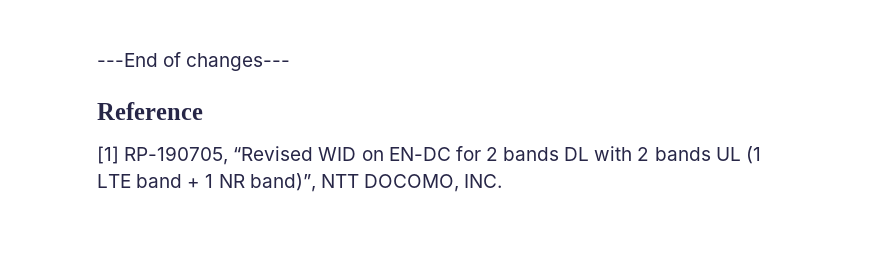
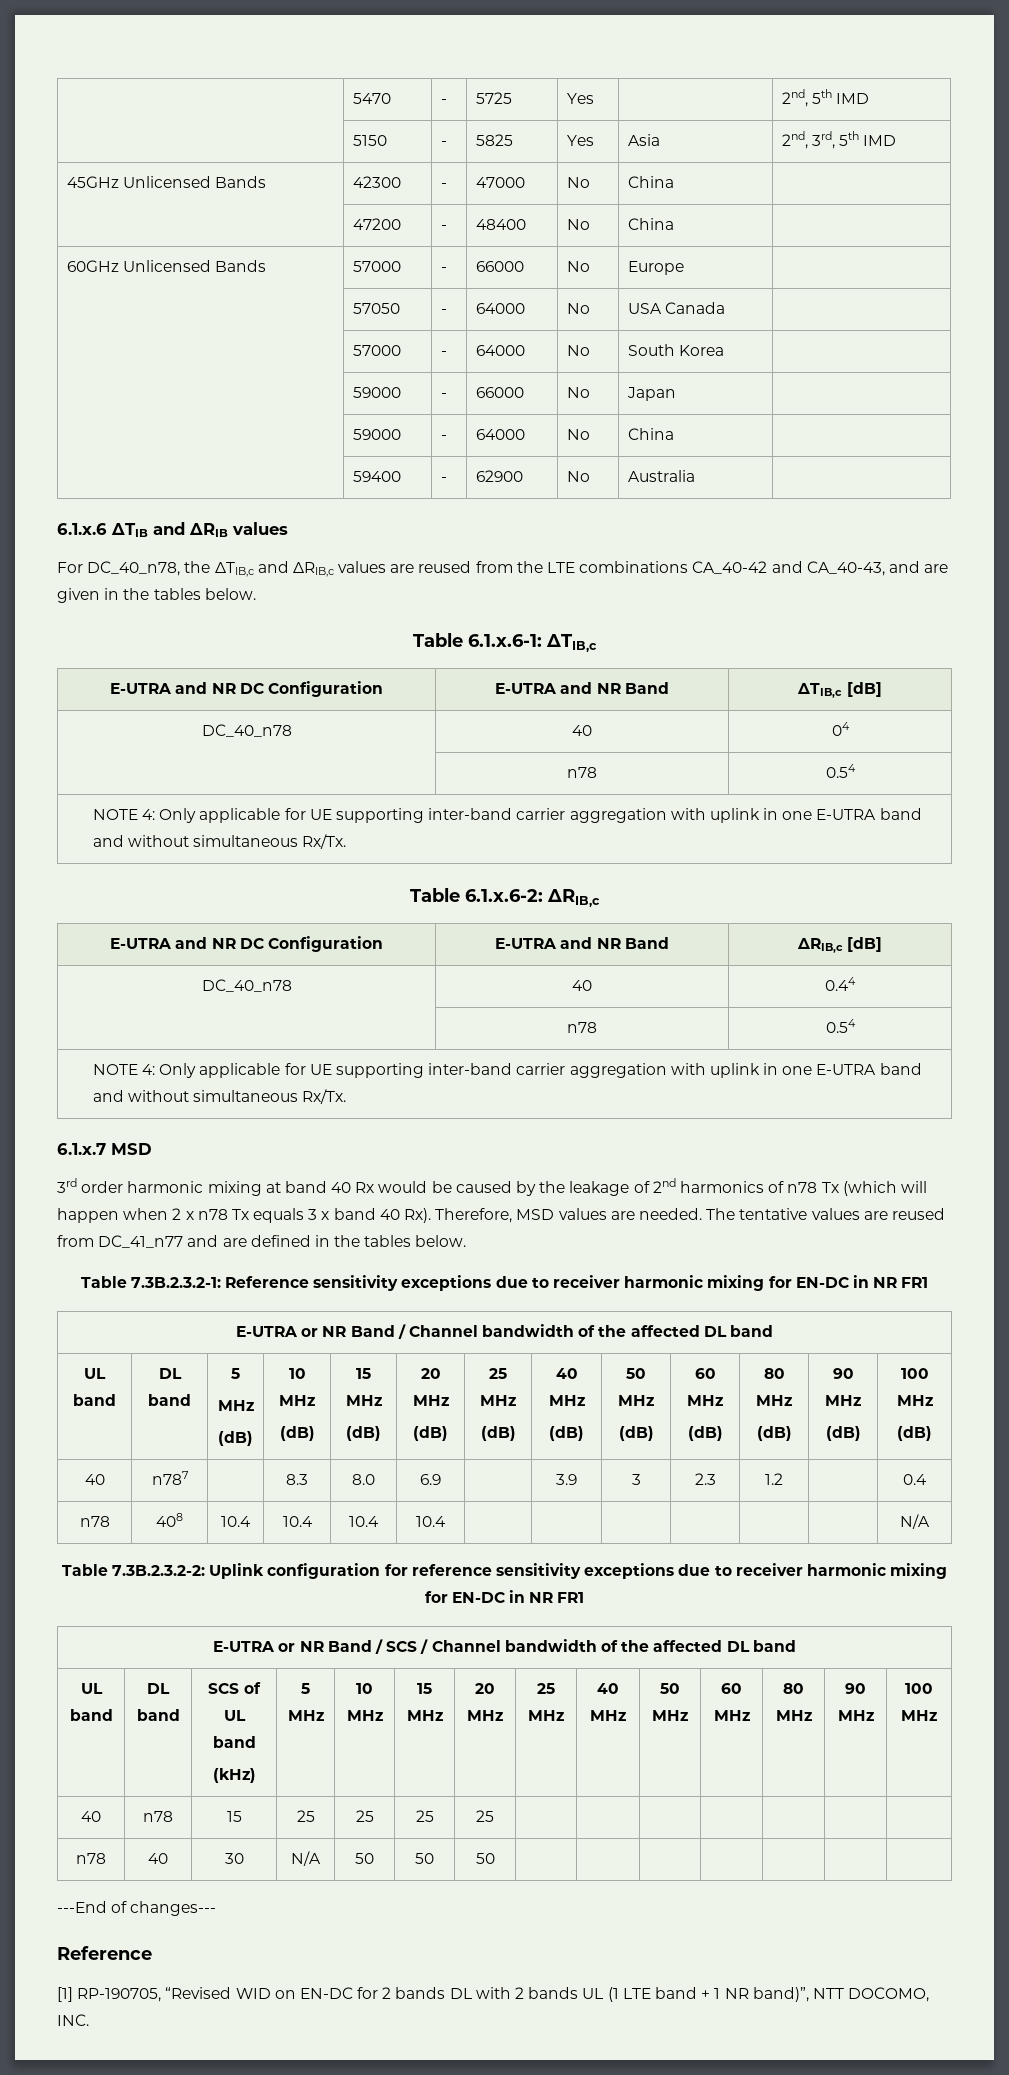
(97, 60) none -> [352,93,391,104] [440,99,447,104] [475,92,512,104] [566,93,594,104] [781,89,870,107] [352,135,387,146] [440,141,447,146] [475,134,513,146] [566,135,594,146] [627,134,660,146] [781,131,897,149] [66,176,267,188] [352,176,401,188] [440,183,447,188] [475,177,525,188] [566,177,590,188] [627,176,674,188] [352,218,401,230] [440,225,447,230] [475,219,526,230] [566,219,590,230] [627,218,674,230] [66,260,267,272] [352,261,401,272] [440,267,447,272] [475,261,524,272] [566,261,590,272] [627,261,684,275] [352,303,400,314] [440,309,447,314] [475,303,525,314] [566,303,590,314] [627,302,725,314] [352,345,401,356] [440,351,447,356] [475,345,525,356] [566,345,590,356] [627,344,724,356] [352,387,401,398] [440,393,447,398] [475,387,524,398] [566,387,590,398] [626,387,676,401] [352,429,401,440] [440,435,447,440] [475,429,525,440] [566,429,590,440] [627,428,674,440] [352,471,401,482] [440,477,447,482] [475,470,523,482] [566,471,590,482] [627,470,695,482] [57,522,288,537] [57,561,949,577] [57,588,256,603] [413,633,597,652] [110,681,383,697] [495,682,669,694] [797,682,882,698] [201,724,292,737] [572,725,592,736] [831,722,850,736] [567,767,597,778] [825,764,856,778] [92,808,922,823] [92,834,347,849] [410,888,600,907] [110,936,383,952] [495,937,669,949] [796,937,883,953] [201,979,292,992] [572,980,592,991] [825,977,856,991] [567,1022,597,1033] [825,1019,856,1033] [92,1063,922,1078] [92,1089,347,1104] [57,1143,152,1155] [57,1178,927,1196] [57,1208,945,1223] [57,1235,467,1248] [80,1275,929,1291] [235,1324,774,1339] [84,1368,106,1379] [73,1394,116,1406] [158,1368,182,1379] [148,1394,191,1406] [231,1368,240,1379] [217,1400,254,1411] [218,1431,253,1446] [288,1368,306,1379] [279,1395,315,1406] [279,1426,315,1441] [356,1368,371,1379] [345,1395,382,1406] [346,1426,381,1441] [420,1368,441,1379] [412,1395,449,1406] [413,1426,448,1441] [489,1368,507,1379] [480,1395,516,1406] [480,1426,516,1441] [555,1368,578,1379] [548,1395,585,1406] [549,1426,584,1441] [626,1368,646,1379] [618,1395,654,1406] [618,1426,654,1441] [694,1368,716,1379] [687,1395,723,1406] [687,1426,723,1441] [763,1368,785,1379] [756,1395,792,1406] [756,1426,792,1441] [832,1368,854,1379] [825,1395,861,1406] [825,1426,861,1441] [900,1368,929,1379] [896,1395,933,1406] [897,1426,932,1441] [84,1474,105,1485] [151,1471,188,1485] [286,1474,308,1485] [352,1474,375,1485] [420,1474,441,1485] [556,1474,577,1485] [631,1474,641,1485] [694,1473,716,1485] [765,1473,783,1485] [903,1474,927,1485] [79,1516,110,1527] [156,1513,183,1527] [221,1516,251,1527] [282,1516,313,1527] [349,1516,379,1527] [416,1516,446,1527] [900,1514,930,1529] [61,1563,948,1579] [424,1590,585,1603] [213,1639,796,1654] [80,1683,103,1694] [69,1709,113,1721] [147,1683,170,1694] [136,1709,180,1721] [208,1682,261,1694] [223,1710,246,1721] [212,1736,256,1748] [212,1768,256,1783] [301,1683,310,1694] [287,1710,324,1721] [356,1683,373,1694] [346,1710,383,1721] [417,1683,432,1694] [406,1710,443,1721] [475,1683,495,1694] [467,1710,503,1721] [537,1683,555,1694] [528,1710,564,1721] [597,1683,619,1694] [590,1710,626,1721] [660,1683,680,1694] [652,1710,688,1721] [721,1683,742,1694] [713,1710,750,1721] [783,1683,804,1694] [775,1710,812,1721] [845,1683,866,1694] [837,1710,874,1721] [905,1683,933,1694] [901,1710,937,1721] [81,1811,101,1822] [143,1811,173,1822] [226,1811,242,1822] [296,1810,315,1822] [355,1810,374,1822] [415,1810,434,1822] [476,1810,494,1822] [76,1853,106,1864] [148,1853,168,1864] [224,1853,244,1864] [291,1851,321,1866] [355,1853,374,1864] [415,1853,434,1864] [475,1853,495,1864] | 5470 | - | 5725 | Yes | | 2nd, 5th IMD // | 5150 | - | 5825 | Yes | Asia | 2nd, 3rd, 5th IMD // 45GHz Unlicensed Bands | 42300 | - | 47000 | No | China | // | 47200 | - | 48400 | No | China | // 60GHz Unlicensed Bands | 57000 | - | 66000 | No | Europe | // | 57050 | - | 64000 | No | USA Canada | // | 57000 | - | 64000 | No | South Korea | // | 59000 | - | 66000 | No | Japan | // | 59000 | - | 64000 | No | China | // | 59400 | - | 62900 | No | Australia | // 6.1.x.6 ∆TIB and ∆RIB values // For DC_40_n78, the ΔTIB,c and ΔRIB,c values are reused from the LTE combinations CA_40-42 and CA_40-43, and are given in the tables below. // Table 6.1.x.6-1: ΔTIB,c // E-UTRA and NR DC Configuration | E-UTRA and NR Band | ΔTIB,c [dB] // DC_40_n78 | 40 | 04 // | n78 | 0.54 // NOTE 4: Only applicable for UE supporting inter-band carrier aggregation with uplink in one E-UTRA band and without simultaneous Rx/Tx. // Table 6.1.x.6-2: ΔRIB,c // E-UTRA and NR DC Configuration | E-UTRA and NR Band | ΔRIB,c [dB] // DC_40_n78 | 40 | 0.44 // | n78 | 0.54 // NOTE 4: Only applicable for UE supporting inter-band carrier aggregation with uplink in one E-UTRA band and without simultaneous Rx/Tx. // 6.1.x.7 MSD // 3rd order harmonic mixing at band 40 Rx would be caused by the leakage of 2nd harmonics of n78 Tx (which will happen when 2 x n78 Tx equals 3 x band 40 Rx). Therefore, MSD values are needed. The tentative values are reused from DC_41_n77 and are defined in the tables below. // Table 7.3B.2.3.2-1: Reference sensitivity exceptions due to receiver harmonic mixing for EN-DC in NR FR1 // E-UTRA or NR Band / Channel bandwidth of the affected DL band // UL band | DL band | 5 // MHz // (dB) | 10 MHz // (dB) | 15 MHz // (dB) | 20 MHz // (dB) | 25 MHz // (dB) | 40 MHz // (dB) | 50 MHz // (dB) | 60 MHz // (dB) | 80 MHz // (dB) | 90 MHz // (dB) | 100 MHz // (dB) // 40 | n787 | | 8.3 | 8.0 | 6.9 | | 3.9 | 3 | 2.3 | 1.2 | | 0.4 // n78 | 408 | 10.4 | 10.4 | 10.4 | 10.4 | | | | | | | N/A // Table 7.3B.2.3.2-2: Uplink configuration for reference sensitivity exceptions due to receiver harmonic mixing for EN-DC in NR FR1 // E-UTRA or NR Band / SCS / Channel bandwidth of the affected DL band // UL band | DL band | SCS of UL band // (kHz) | 5 MHz | 10 MHz | 15 MHz | 20 MHz | 25 MHz | 40 MHz | 50 MHz | 60 MHz | 80 MHz | 90 MHz | 100 MHz // 40 | n78 | 15 | 25 | 25 | 25 | 25 | | | | | | | // n78 | 40 | 30 | N/A | 50 | 50 | 50 | | | | | | | //

